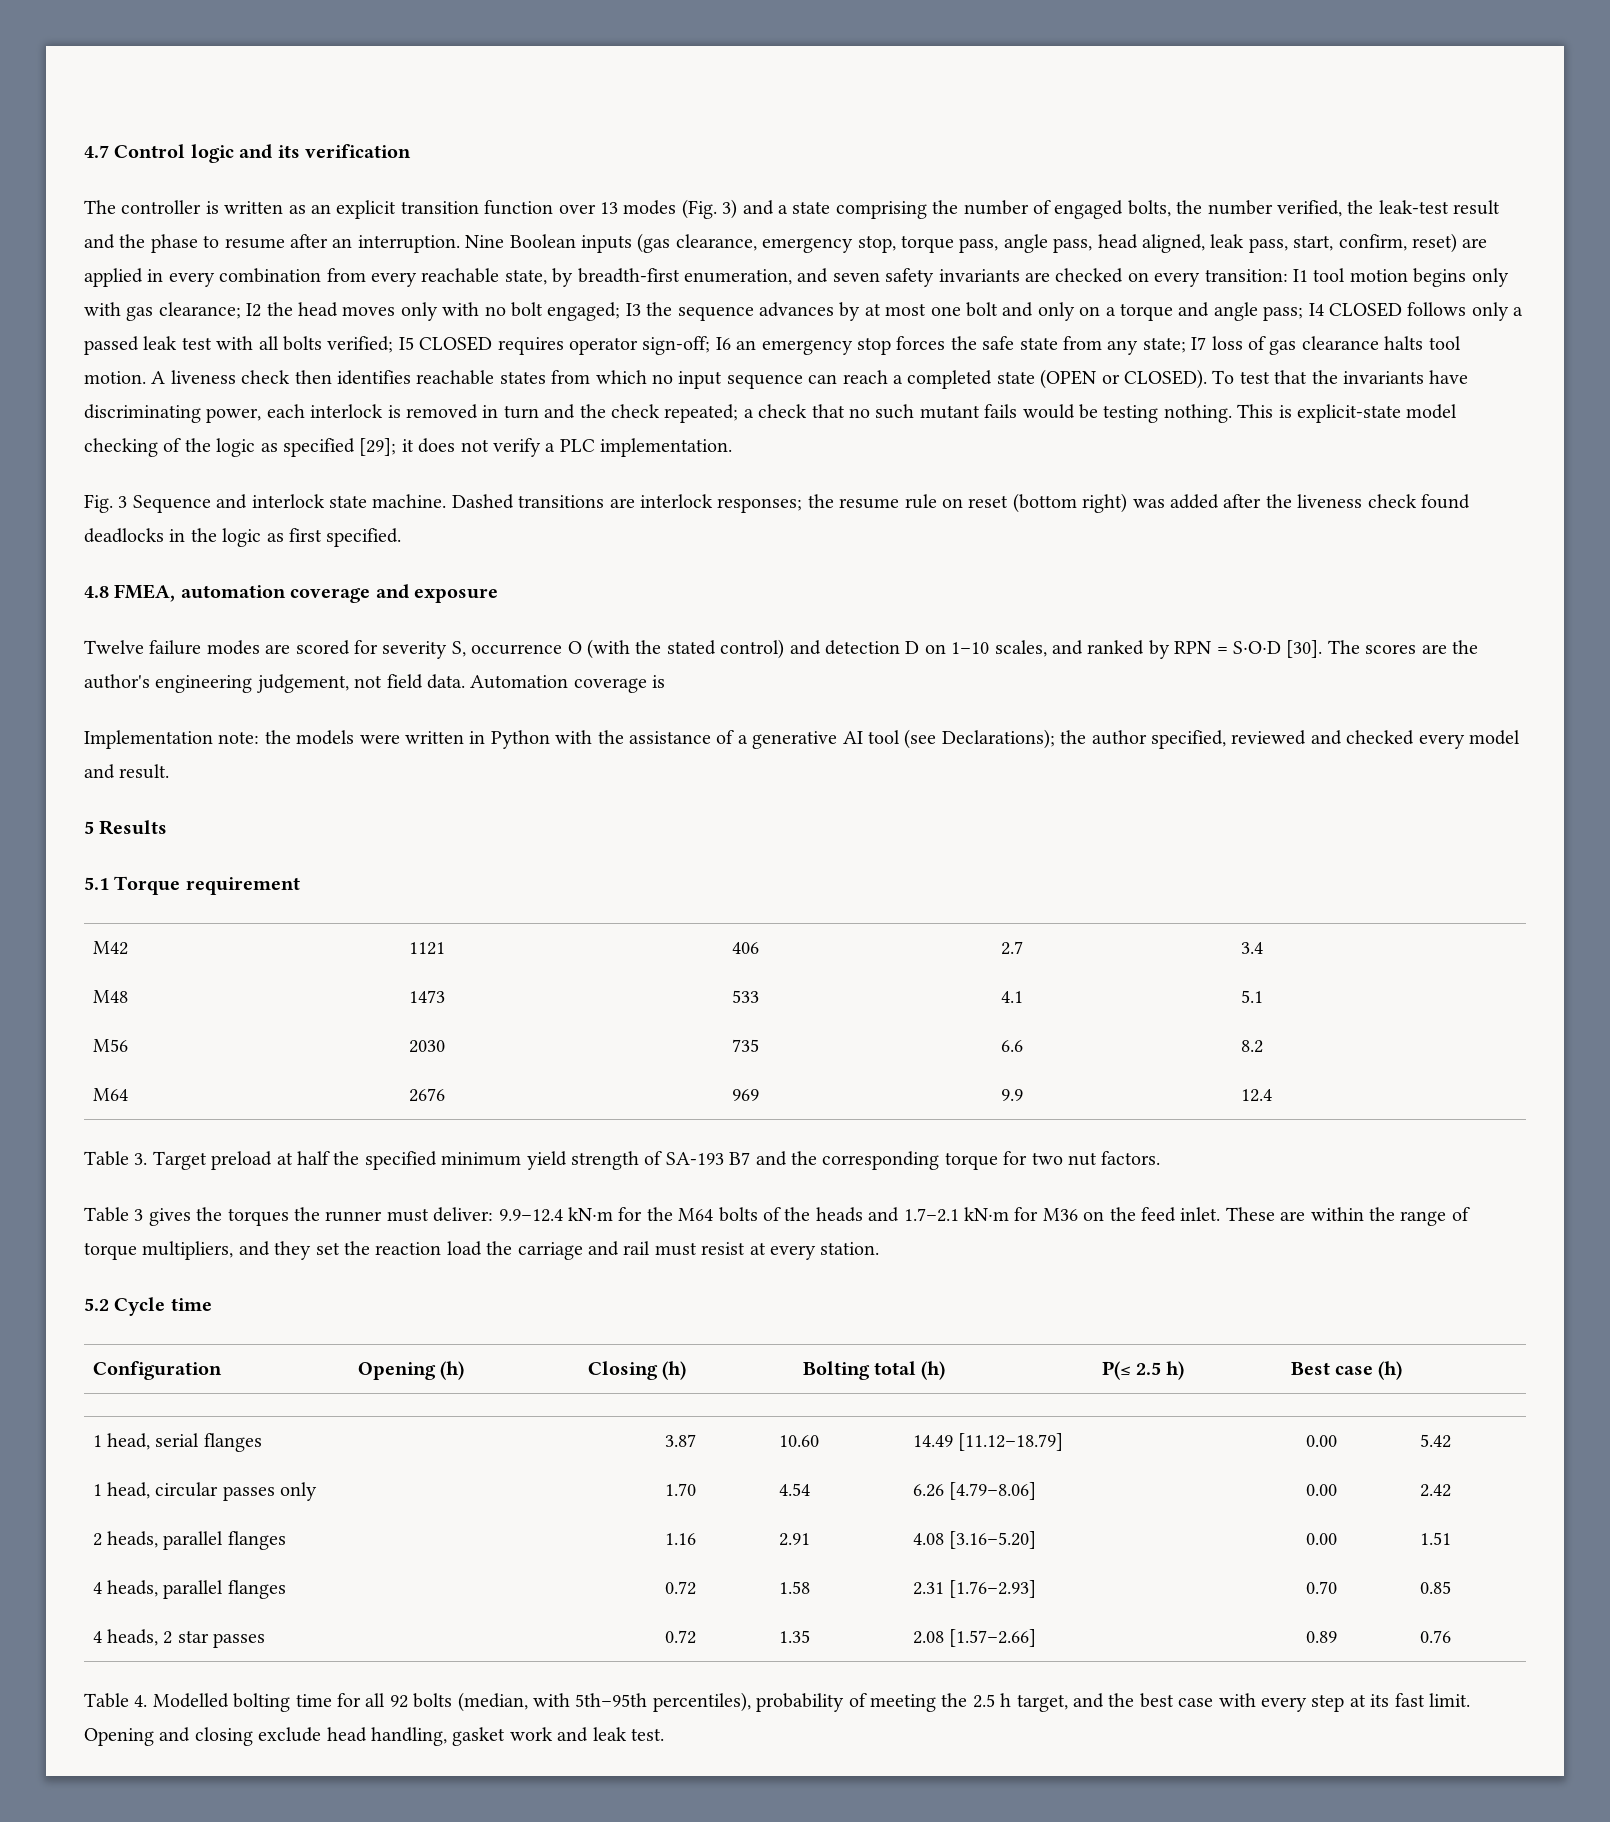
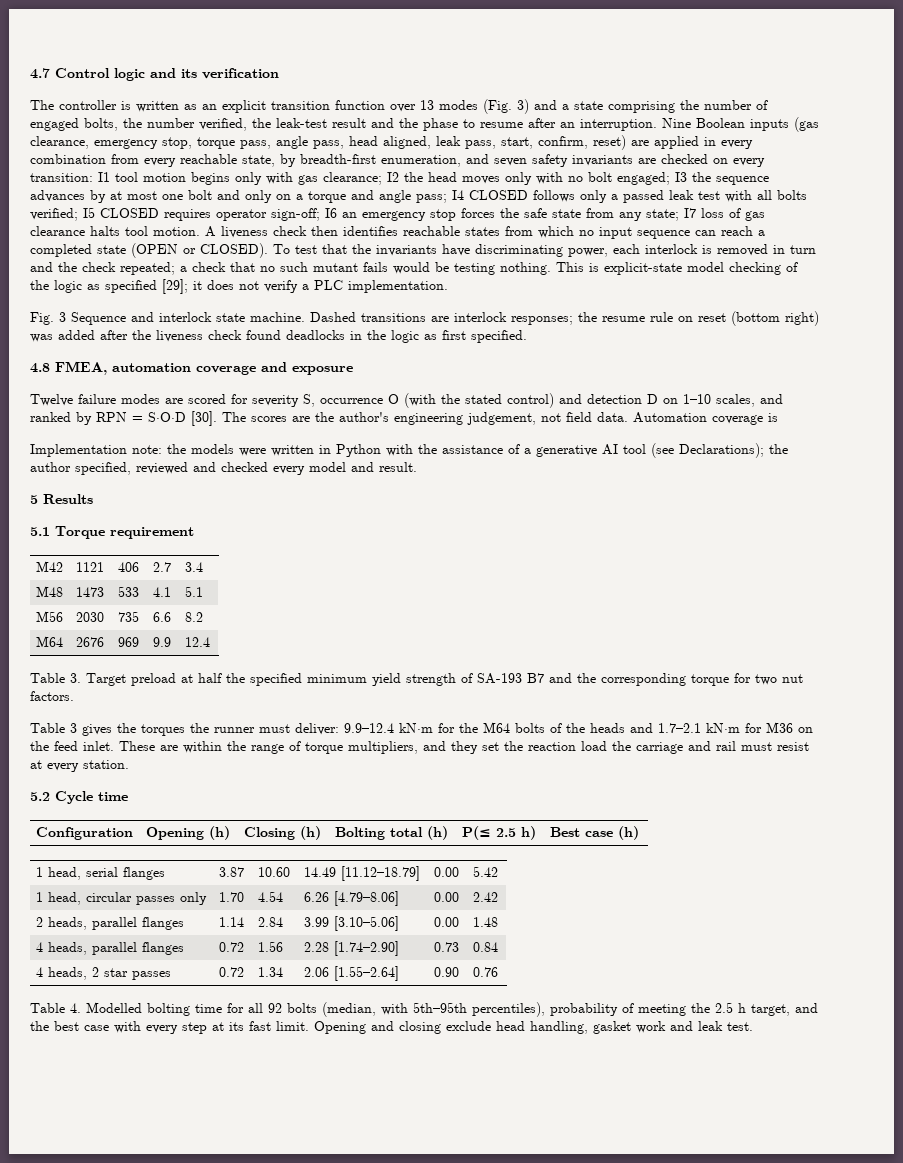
[664,1533,696,1545] [778,1533,810,1546] [912,1531,1037,1549] [1305,1533,1337,1545] [1419,1532,1451,1545] 1.16 | 2.91 | 4.08 [3.16–5.20] | 0.00 | 1.51 -> [219,917,245,927] [258,917,284,927] [304,916,400,931] [434,917,460,927] [473,917,499,927] 1.14 | 2.84 | 3.99 [3.10–5.06] | 0.00 | 1.48
[778,1581,810,1594] [912,1580,1037,1598] [1305,1581,1337,1594] [1419,1581,1451,1594] 1.58 | 2.31 [1.76–2.93] | 0.70 | 0.85 -> [258,941,284,952] [304,941,400,956] [434,942,460,952] [473,942,499,952] 1.56 | 2.28 [1.74–2.90] | 0.73 | 0.84
[778,1630,810,1643] [912,1629,1037,1647] [1305,1631,1337,1643] 1.35 | 2.08 [1.57–2.66] | 0.89 -> [258,967,284,977] [304,966,400,981] [434,967,460,977] 1.34 | 2.06 [1.55–2.64] | 0.90

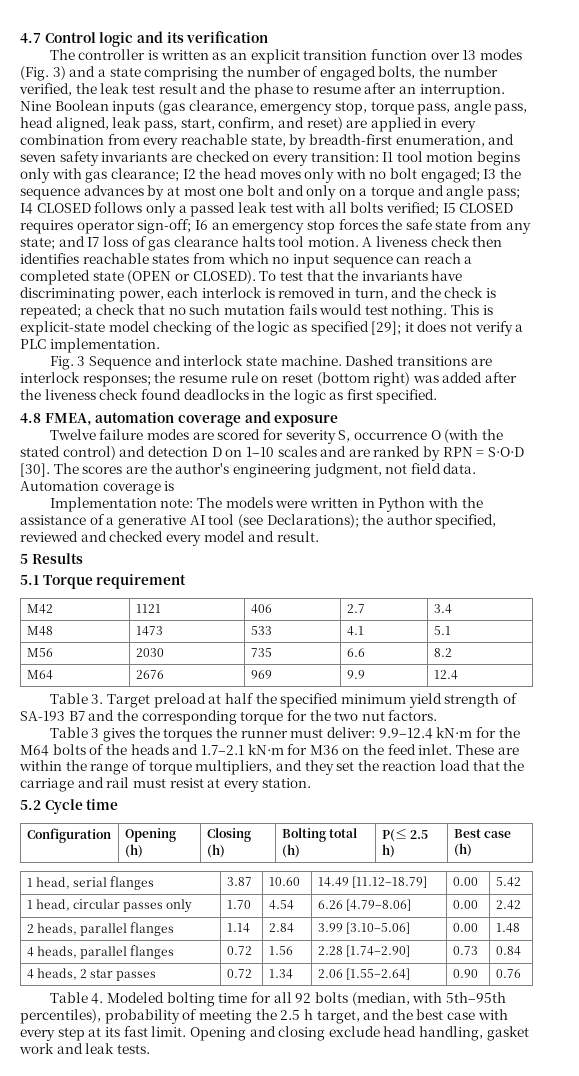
[276,118,327,128] leak-test -> [100,83,155,94] leak test
(588, 142) none -> [277,117,304,128] and
(679, 215) none -> [58,236,85,247] and
[790,245,816,254] turn -> [354,288,388,300] turn,
(116, 267) none -> [486,288,497,298] is
[313,263,358,272] mutant -> [223,305,285,315] mutation
[435,262,495,275] be testing -> [364,305,388,315] test
[716,394,783,407] scales, and -> [277,446,370,457] scales and are
[467,412,536,425] judgement, -> [312,463,382,478] judgment,
[167,444,186,454] the -> [197,497,223,508] The
(751, 678) none -> [309,710,331,721] the
(607, 746) none -> [472,760,500,771] that
[86,1002,142,1013] Modelled -> [107,992,165,1003] Modeled
[727,1022,753,1031] test. -> [116,1044,150,1054] tests.

